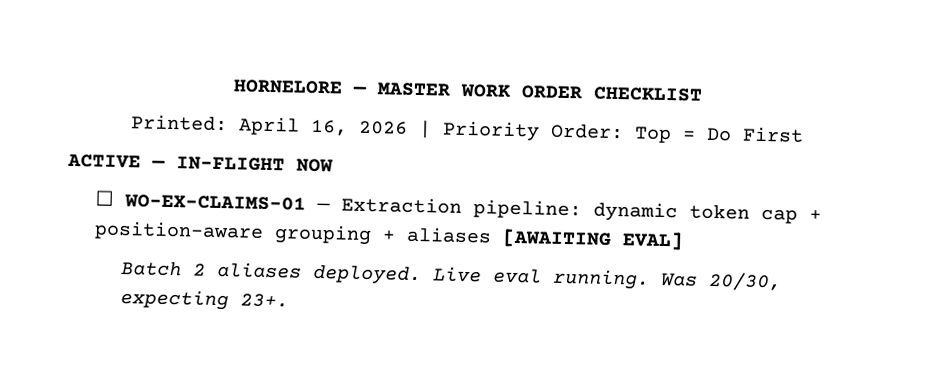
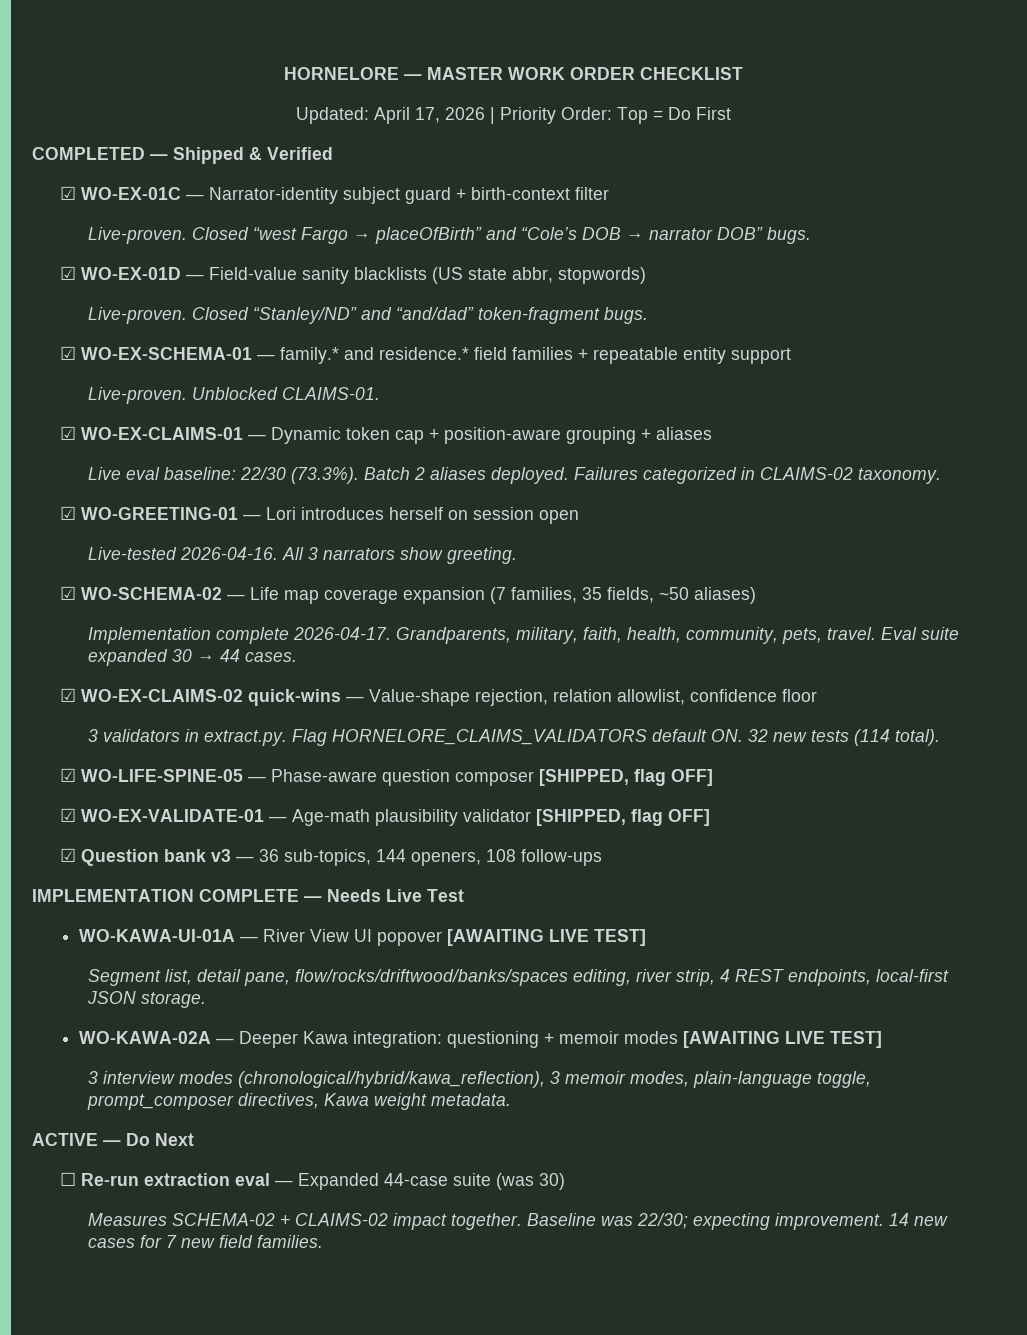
[131,114,348,136] Printed: April 16, -> [296,107,440,124] Updated: April 17,
[67,153,334,173] [94,190,678,223] ACTIVE — IN-FLIGHT NOW // ☐ WO-EX-CLAIMS-01 — Extraction pipeline: dynamic -> [32,147,333,164] [59,186,609,204] [87,227,811,244] [59,266,646,284] [87,307,648,324] [59,346,791,364] [87,387,380,404] [59,426,341,444] COMPLETED — Shipped & Verified // ☑ WO-EX-01C — Narrator-identity subject guard + birth-context filter // Live-proven. Closed “west Fargo → placeOfBirth” and “Cole’s DOB → narrator DOB” bugs. // ☑ WO-EX-01D — Field-value sanity blacklists (US state abbr, stopwords) // Live-proven. Closed “Stanley/ND” and “and/dad” token-fragment bugs. // ☑ WO-EX-SCHEMA-01 — family.* and residence.* field families + repeatable entity support // Live-proven. Unblocked CLAIMS-01. // ☑ WO-EX-CLAIMS-01 — Dynamic
[501,228,684,251] [121,261,783,292] [120,289,290,311] [AWAITING EVAL] // Batch 2 aliases deployed. Live eval running. Was 20/30, expecting 23+. -> [87,467,941,484] [59,506,579,524] [87,547,517,564] [59,586,756,604] [87,627,959,644] [87,649,297,666] [59,688,817,706] [87,729,940,746] [59,768,713,786] [59,808,710,826] [59,848,602,866] [32,889,464,902] [79,929,647,946] [87,969,949,986] [86,991,206,1008] [79,1031,883,1048] [87,1071,871,1088] [86,1093,511,1110] [32,1133,194,1146] [59,1172,565,1190] [87,1213,948,1230] [87,1235,323,1248] // Live eval baseline: 22/30 (73.3%). Batch 2 aliases deployed. Failures categorized in CLAIMS-02 taxonomy. // ☑ WO-GREETING-01 — Lori introduces herself on session open // Live-tested 2026-04-16. All 3 narrators show greeting. // ☑ WO-SCHEMA-02 — Life map coverage expansion (7 families, 35 fields, ~50 aliases) // Implementation complete 2026-04-17. Grandparents, military, faith, health, community, pets, travel. Eval suite expanded 30 → 44 cases. // ☑ WO-EX-CLAIMS-02 quick-wins — Value-shape rejection, relation allowlist, confidence floor // 3 validators in extract.py. Flag HORNELORE_CLAIMS_VALIDATORS default ON. 32 new tests (114 total). // ☑ WO-LIFE-SPINE-05 — Phase-aware question composer [SHIPPED, flag OFF] // ☑ WO-EX-VALIDATE-01 — Age-math plausibility validator [SHIPPED, flag OFF] // ☑ Question bank v3 — 36 sub-topics, 144 openers, 108 follow-ups // IMPLEMENTATION COMPLETE — Needs Live Test // WO-KAWA-UI-01A — River View UI popover [AWAITING LIVE TEST] // Segment list, detail pane, flow/rocks/driftwood/banks/spaces editing, river strip, 4 REST endpoints, local-first JSON storage. // WO-KAWA-02A — Deeper Kawa integration: questioning + memoir modes [AWAITING LIVE TEST] // 3 interview modes (chronological/hybrid/kawa_reflection), 3 memoir modes, plain-language toggle, prompt_composer directives, Kawa weight metadata. // ACTIVE — Do Next // ☐ Re-run extraction eval — Expanded 44-case suite (was 30) // Measures SCHEMA-02 + CLAIMS-02 impact together. Baseline was 22/30; expecting improvement. 14 new cases for 7 new field families.

